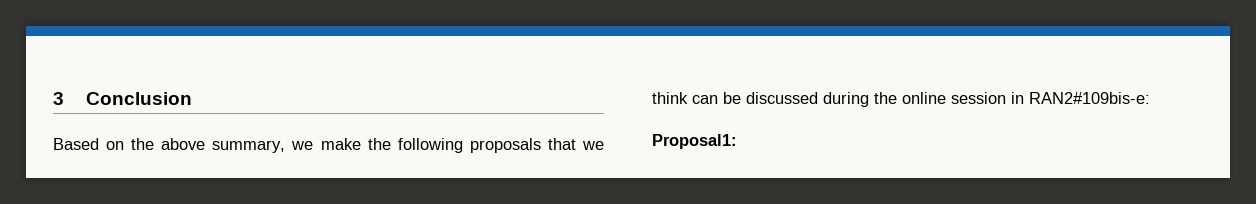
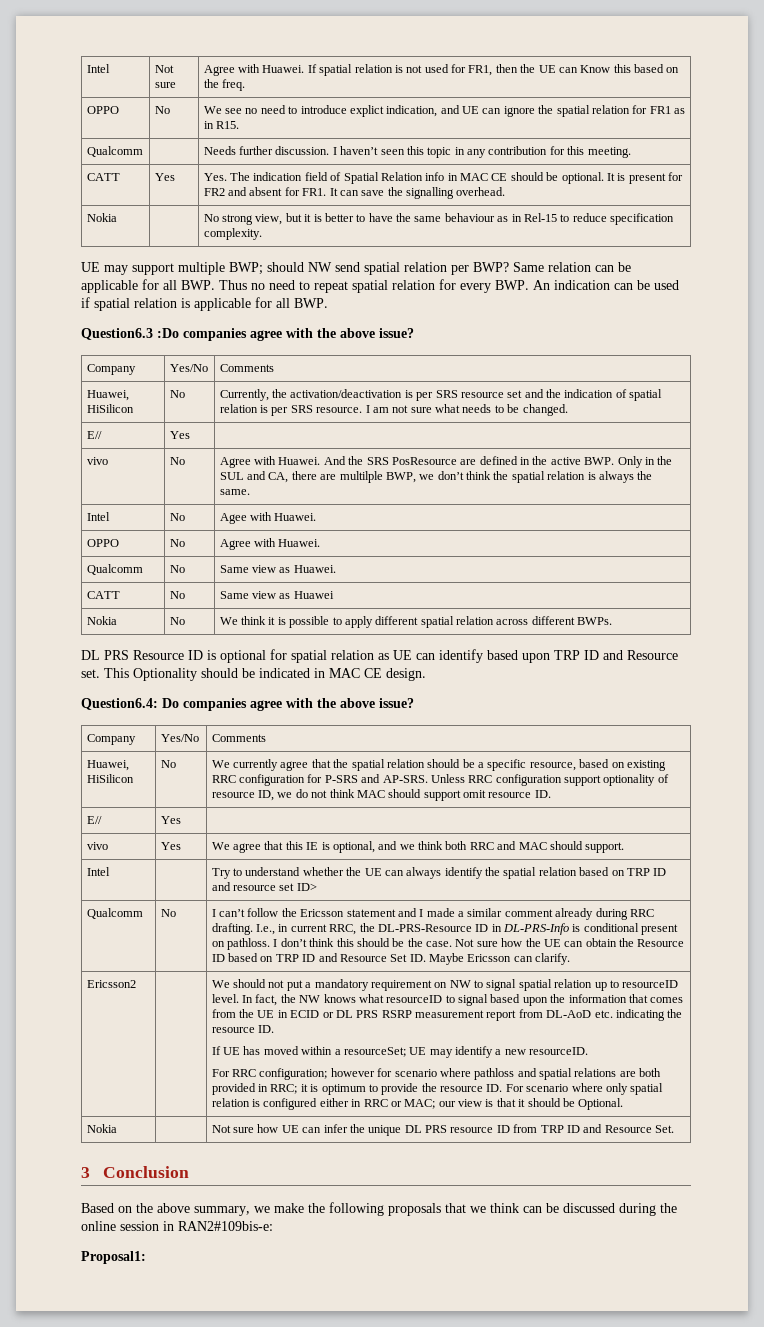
(53, 98) none -> [86,64,110,73] [154,65,174,73] [154,82,176,88] [203,64,680,76] [203,79,246,91] [86,106,119,114] [154,106,170,114] [203,105,686,117] [203,121,240,129] [86,146,143,157] [203,146,631,158] [86,173,120,181] [154,173,175,181] [203,172,684,184] [203,187,506,199] [86,213,117,222] [203,213,675,225] [203,228,262,240] [81,262,631,275] [81,279,679,293] [81,297,328,311] [81,328,414,341] [86,364,136,375] [169,364,208,372] [219,364,274,372] [86,390,129,401] [86,404,134,413] [169,390,185,398] [219,389,663,401] [219,404,568,416] [86,431,102,439] [169,431,190,439] [86,457,108,465] [169,457,185,465] [219,456,673,468] [219,471,653,483] [219,489,250,495] [86,512,110,521] [169,513,185,521] [219,512,317,524] [86,539,119,547] [169,539,185,547] [219,538,321,550] [86,564,143,575] [169,565,185,573] [219,565,336,573] [86,591,120,599] [169,591,185,599] [219,591,334,599] [86,616,117,625] [169,617,185,625] [219,616,613,628] [81,649,678,663] [81,668,426,681] [81,698,414,711] [86,734,136,745] [160,734,199,742] [211,734,266,742] [86,760,129,771] [86,774,134,783] [160,760,176,768] [211,759,666,771] [211,774,669,786] [211,789,551,801] [86,816,102,824] [160,816,181,824] [86,842,108,850] [160,842,181,850] [211,841,625,853] [86,867,110,876] [211,867,667,879] [211,882,317,891] [86,908,143,919] [160,909,176,917] [211,908,654,920] [211,923,679,935] [211,938,685,950] [211,953,571,965] [86,980,136,988] [211,979,679,991] [211,994,684,1006] [211,1009,683,1021] [211,1025,275,1033] [211,1046,589,1058] [211,1068,662,1080] [211,1083,664,1095] [211,1098,624,1110] [86,1124,117,1133] [211,1124,675,1136] Intel | Not sure | Agree with Huawei. If spatial relation is not used for FR1, then the UE can Know this based on the freq. // OPPO | No | We see no need to introduce explict indication, and UE can ignore the spatial relation for FR1 as in R15. // Qualcomm | | Needs further discussion. I haven’t seen this topic in any contribution for this meeting. // CATT | Yes | Yes. The indication field of Spatial Relation info in MAC CE should be optional. It is present for FR2 and absent for FR1. It can save the signalling overhead. // Nokia | | No strong view, but it is better to have the same behaviour as in Rel-15 to reduce specification complexity. // UE may support multiple BWP; should NW send spatial relation per BWP? Same relation can be applicable for all BWP. Thus no need to repeat spatial relation for every BWP. An indication can be used if spatial relation is applicable for all BWP. // Question6.3 :Do companies agree with the above issue? // Company | Yes/No | Comments // Huawei, HiSilicon | No | Currently, the activation/deactivation is per SRS resource set and the indication of spatial relation is per SRS resource. I am not sure what needs to be changed. // E// | Yes | // vivo | No | Agree with Huawei. And the SRS PosResource are defined in the active BWP. Only in the SUL and CA, there are multilple BWP, we don’t think the spatial relation is always the same. // Intel | No | Agee with Huawei. // OPPO | No | Agree with Huawei. // Qualcomm | No | Same view as Huawei. // CATT | No | Same view as Huawei // Nokia | No | We think it is possible to apply different spatial relation across different BWPs. // DL PRS Resource ID is optional for spatial relation as UE can identify based upon TRP ID and Resource set. This Optionality should be indicated in MAC CE design. // Question6.4: Do companies agree with the above issue? // Company | Yes/No | Comments // Huawei, HiSilicon | No | We currently agree that the spatial relation should be a specific resource, based on existing RRC configuration for P-SRS and AP-SRS. Unless RRC configuration support optionality of resource ID, we do not think MAC should support omit resource ID. // E// | Yes | // vivo | Yes | We agree that this IE is optional, and we think both RRC and MAC should support. // Intel | | Try to understand whether the UE can always identify the spatial relation based on TRP ID and resource set ID> // Qualcomm | No | I can’t follow the Ericsson statement and I made a similar comment already during RRC drafting. I.e., in current RRC, the DL-PRS-Resource ID in DL-PRS-Info is conditional present on pathloss. I don’t think this should be the case. Not sure how the UE can obtain the Resource ID based on TRP ID and Resource Set ID. Maybe Ericsson can clarify. // Ericsson2 | | We should not put a mandatory requirement on NW to signal spatial relation up to resourceID level. In fact, the NW knows what resourceID to signal based upon the information that comes from the UE in ECID or DL PRS RSRP measurement report from DL-AoD etc. indicating the resource ID. // If UE has moved within a resourceSet; UE may identify a new resourceID. // For RRC configuration; however for scenario where pathloss and spatial relations are both provided in RRC; it is optimum to provide the resource ID. For scenario where only spatial relation is configured either in RRC or MAC; our view is that it should be Optional. // Nokia | | Not sure how UE can infer the unique DL PRS resource ID from TRP ID and Resource Set. //

